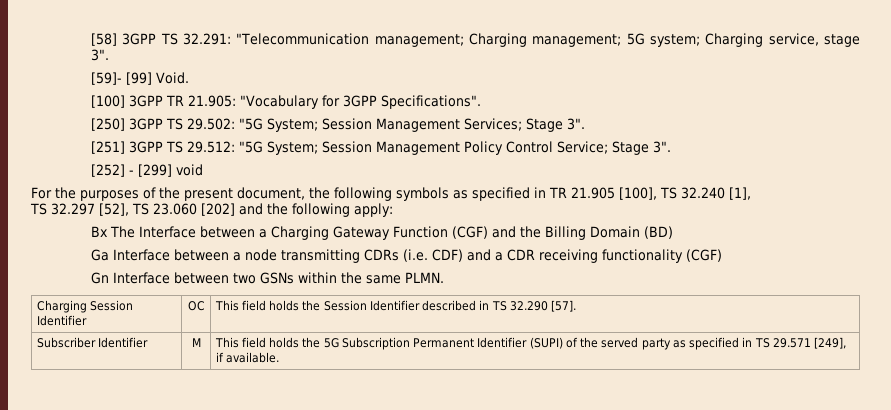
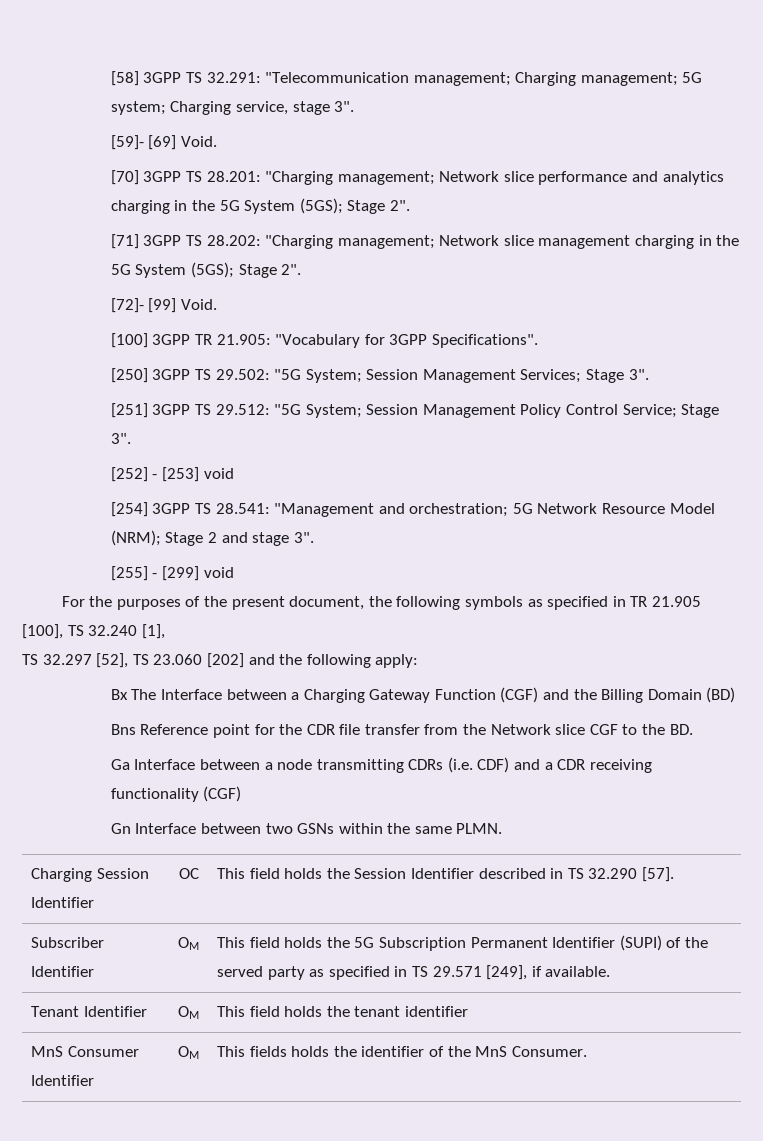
(122, 78) none -> [148,135,217,150] [110,170,724,185] [110,198,410,214] [110,234,740,249] [110,262,302,278] [110,298,144,313] [69] Void. // [70] 3GPP TS 28.201: "Charging management; Network slice performance and analytics charging in the 5G System (5GS); Stage 2". // [71] 3GPP TS 28.202: "Charging management; Network slice management charging in the 5G System (5GS); Stage 2". // [72]-
(134, 172) none -> [161,467,234,482] [110,502,715,517] [110,530,314,546] [110,566,158,581] [253] void // [254] 3GPP TS 28.541: "Management and orchestration; 5G Network Resource Model (NRM); Stage 2 and stage 3". // [255] -
(673, 232) none -> [110,724,693,738] // Bns Reference point for the CDR file transfer from the Network slice CGF to the BD.
[191,338,201,347] M -> [178,937,199,950] OM
(279, 357) none -> [31,1006,147,1017] [178,1006,199,1019] [217,1006,468,1017] [31,1046,139,1057] [31,1075,95,1086] [178,1046,199,1059] [217,1046,587,1057] // Tenant Identifier | OM | This field holds the tenant identifier // MnS Consumer Identifier | OM | This fields holds the identifier of the MnS Consumer.

